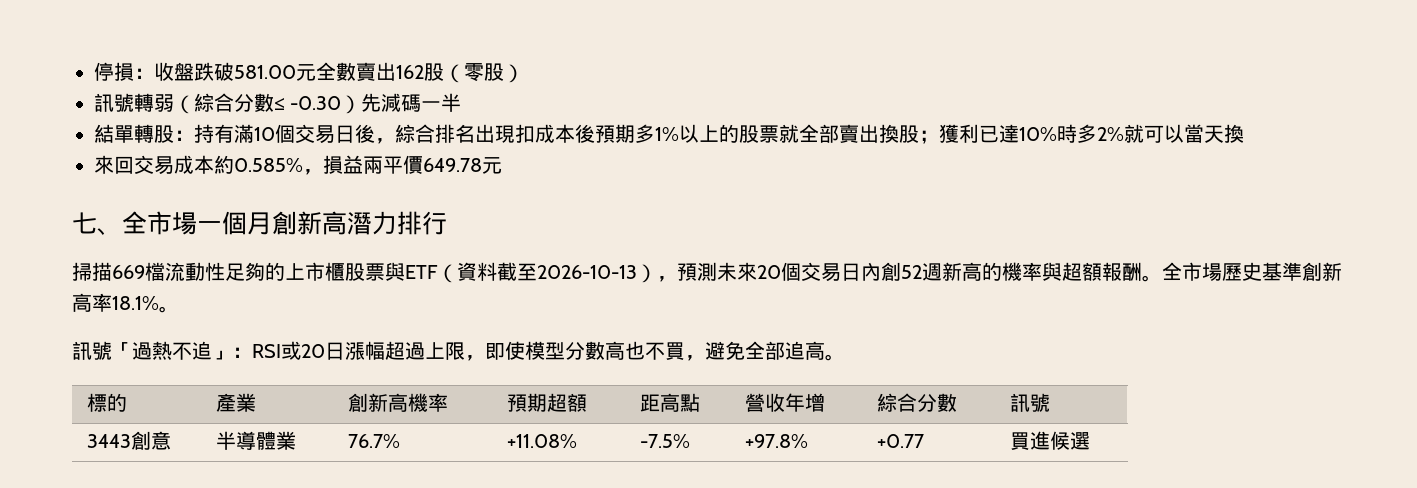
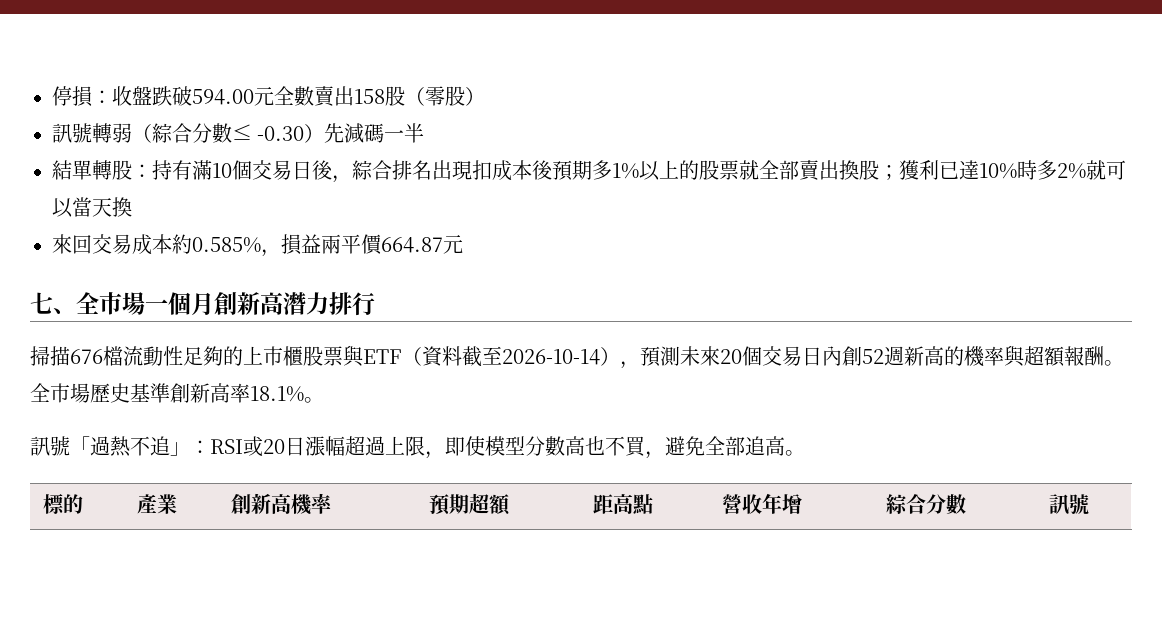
[234,65,296,79] 581.00 -> [192,89,254,105] 594.00
[396,65,424,79] 162 -> [354,89,385,104] 158
[423,158,482,172] 649.78 -> [381,237,443,253] 664.87
[112,265,145,279] 669 -> [70,349,103,364] 676
[537,265,637,279] 2026-10-13 -> [502,349,600,365] 2026-10-14
[87,431,172,450] [216,431,297,450] [348,434,401,448] [507,434,578,448] [640,434,691,448] [745,434,809,448] [877,434,925,448] [1010,431,1091,450] // 3443創意 | 半導體業 | 76.7% | +11.08% | -7.5% | +97.8% | +0.77 | 買進候選 -> (1089, 504) none

